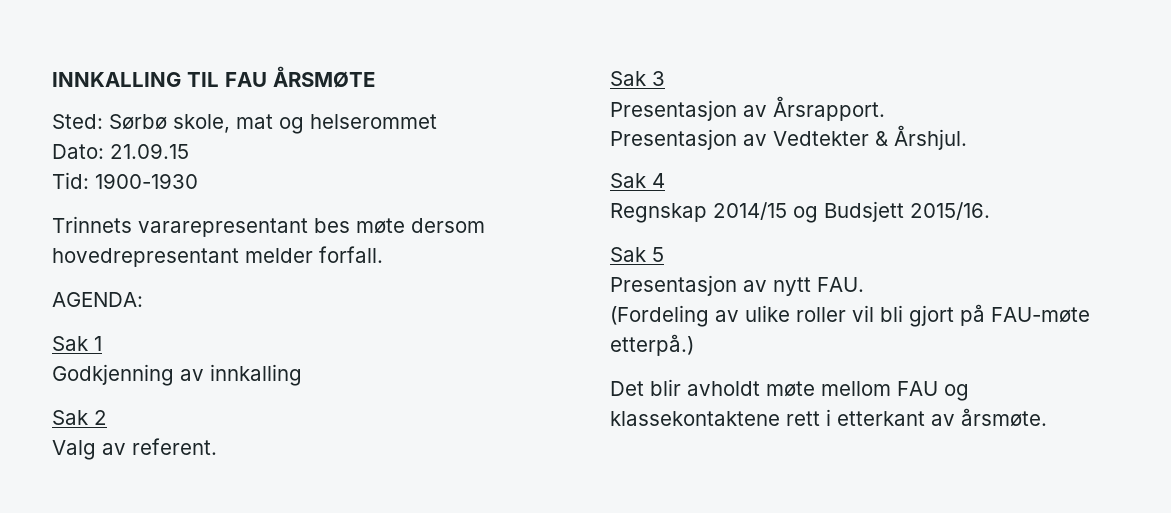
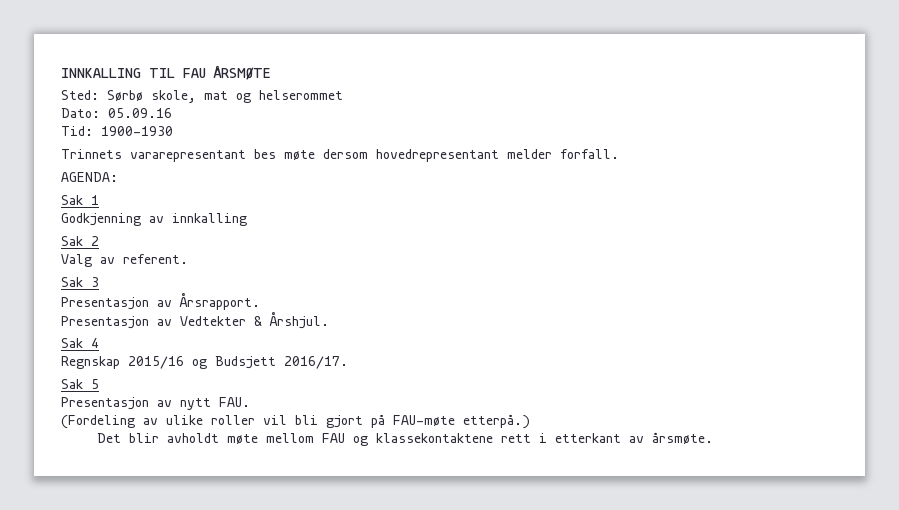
[110,143,189,159] 21.09.15 -> [108,108,172,118] 05.09.16
[713,202,787,220] 2014/15 -> [128,356,184,369] 2015/16
[910,202,990,220] 2015/16. -> [284,356,348,369] 2016/17.

